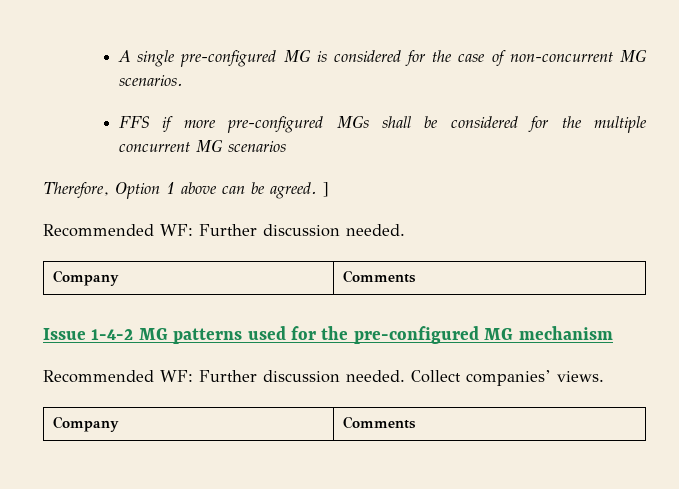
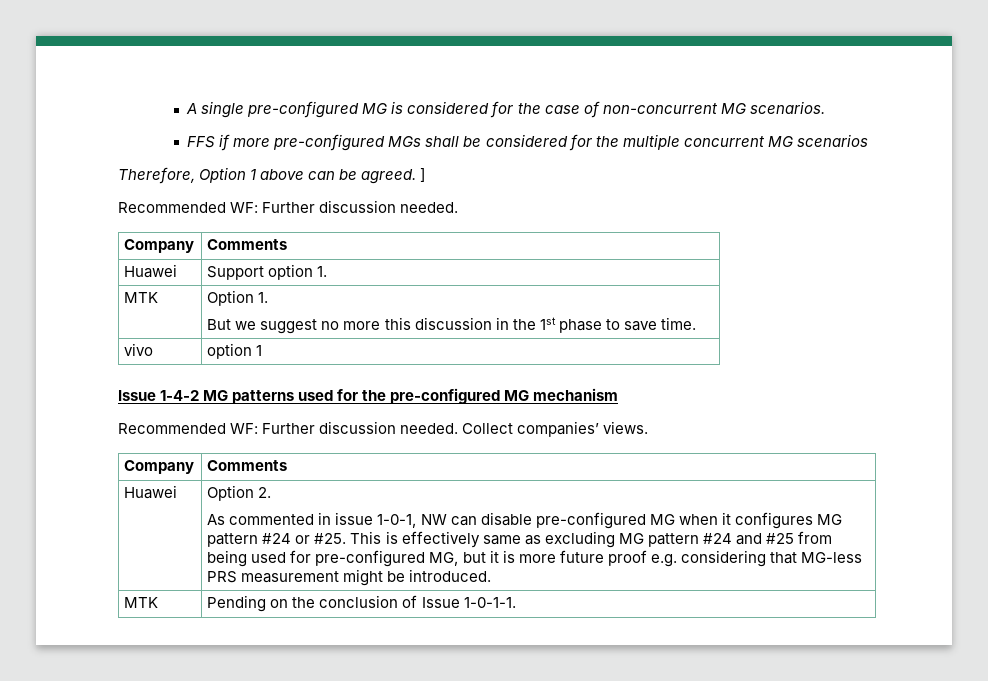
(416, 276) none -> [124,264,178,278] [207,264,328,280] [124,292,159,303] [207,290,269,306] [207,317,696,334] [124,343,154,356] [207,343,263,359] // Huawei | Support option 1. // MTK | Option 1. // But we suggest no more this discussion in the 1st phase to save time. // vivo | option 1
(416, 422) none -> [124,485,178,499] [207,485,272,501] [207,512,842,529] [207,531,833,548] [207,550,862,567] [207,569,492,586] [124,597,159,608] [207,595,516,612] // Huawei | Option 2. // As commented in issue 1-0-1, NW can disable pre-configured MG when it configures MG pattern #24 or #25. This is effectively same as excluding MG pattern #24 and #25 from being used for pre-configured MG, but it is more future proof e.g. considering that MG-less PRS measurement might be introduced. // MTK | Pending on the conclusion of Issue 1-0-1-1.

